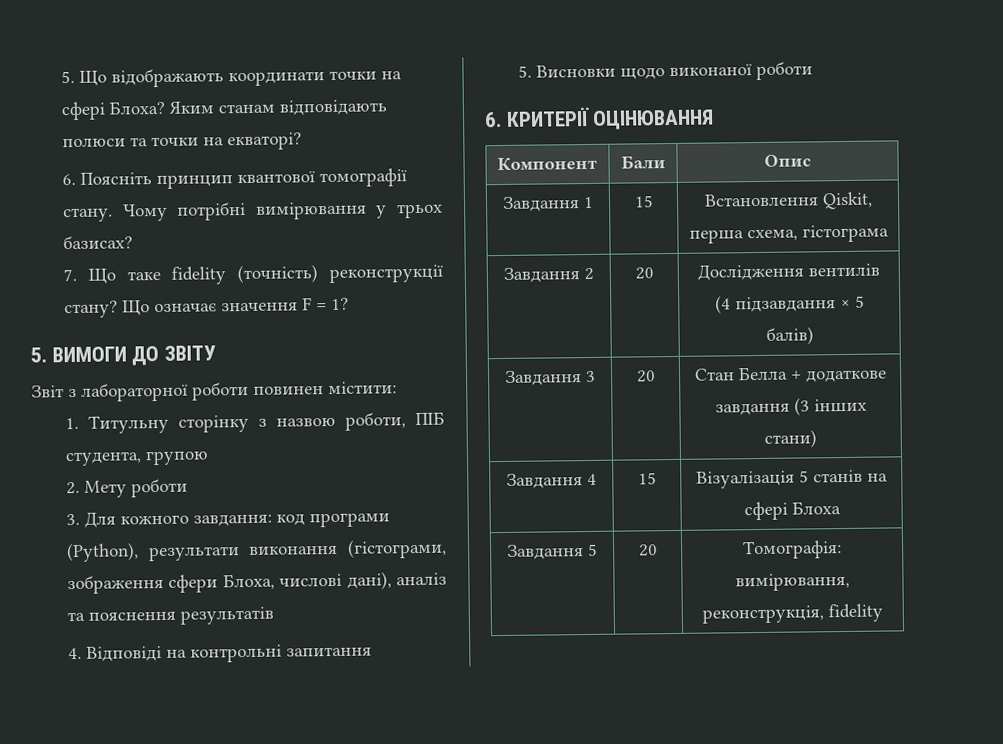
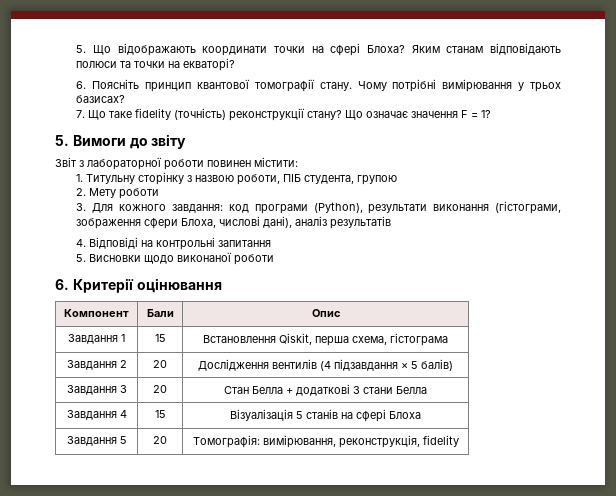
[51,345,217,366] ВИМОГИ ДО ЗВІТУ -> [72,134,187,149] Вимоги до звіту
[66,611,176,622] та пояснення -> (328, 221) none
[505,106,715,130] КРИТЕРІЇ ОЦІНЮВАННЯ -> [72,278,222,293] Критерії оцінювання
[805,369,887,383] [714,397,867,416] [764,429,817,448] додаткове завдання (3 інших стани) -> [296,384,427,396] додаткові 3 стани Белла

